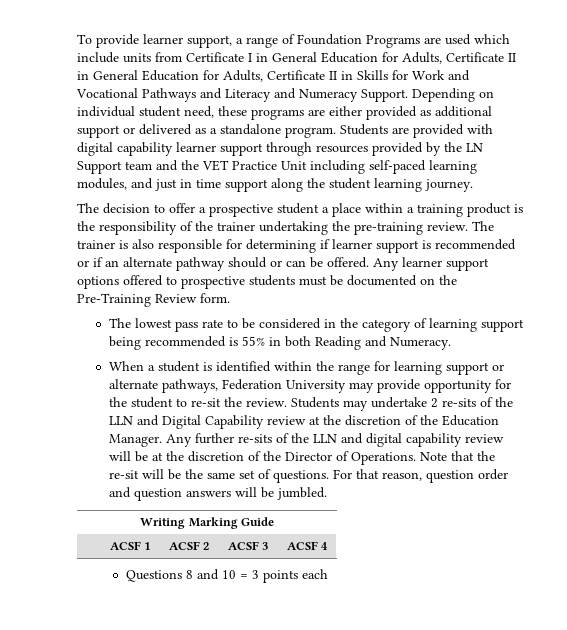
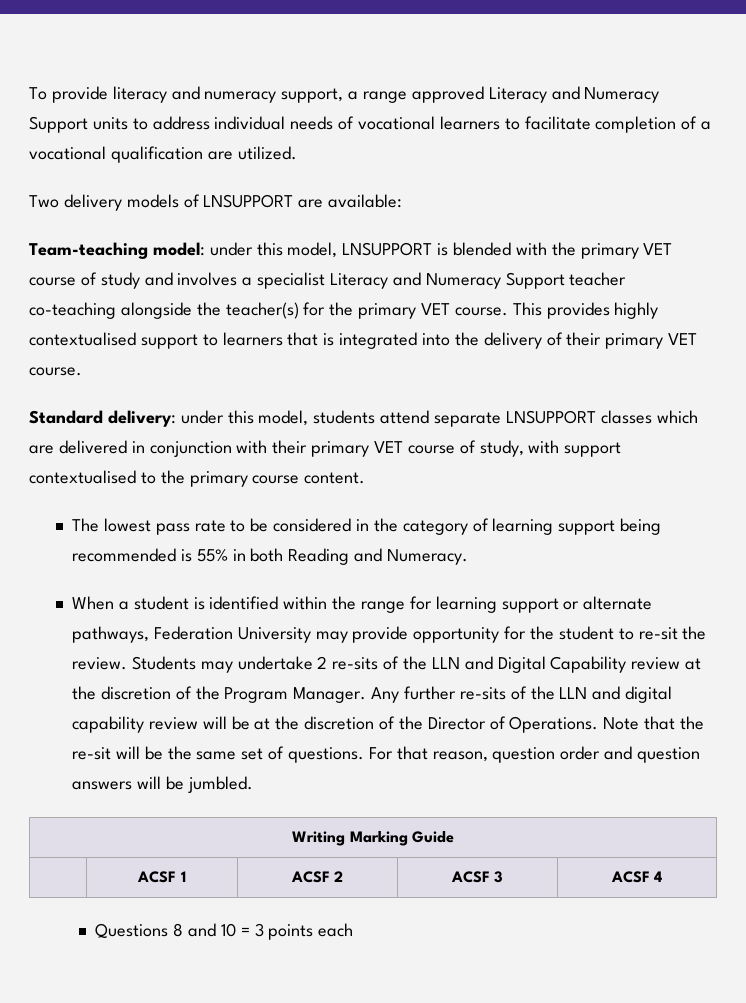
[143,34,510,48] [77,52,516,64] [77,70,470,82] [76,88,494,102] [77,106,492,120] [77,124,493,138] [77,142,483,156] [77,160,477,174] [77,178,473,192] [77,203,523,217] [77,221,494,235] [77,239,516,253] [77,257,489,271] [77,275,457,289] [77,293,230,307] learner support, a range of Foundation Programs are used which include units from Certificate I in General Education for Adults, Certificate II in General Education for Adults, Certificate II in Skills for Work and Vocational Pathways and Literacy and Numeracy Support. Depending on individual student need, these programs are either provided as additional support or delivered as a standalone program. Students are provided with digital capability learner support through resources provided by the LN Support team and the VET Practice Unit including self-paced learning modules, and just in time support along the student learning journey. // The decision to offer a prospective student a place within a training product is the responsibility of the trainer undertaking the pre-training review. The trainer is also responsible for determining if learner support is recommended or if an alternate pathway should or can be offered. Any learner support options offered to prospective students must be documented on the Pre-Training Review form. -> [112,86,660,103] [29,116,712,133] [29,146,297,163] [29,194,403,211] [29,242,673,259] [29,272,627,289] [29,302,659,319] [29,332,698,349] [29,367,82,376] [29,410,698,427] [29,440,622,457] [29,470,366,487] literacy and numeracy support, a range approved Literacy and Numeracy Support units to address individual needs of vocational learners to facilitate completion of a vocational qualification are utilized. // Two delivery models of LNSUPPORT are available: // Team-teaching model: under this model, LNSUPPORT is blended with the primary VET course of study and involves a specialist Literacy and Numeracy Support teacher co-teaching alongside the teacher(s) for the primary VET course. This provides highly contextualised support to learners that is integrated into the delivery of their primary VET course. // Standard delivery: under this model, students attend separate LNSUPPORT classes which are delivered in conjunction with their primary VET course of study, with support contextualised to the primary course content.
[441,415,499,426] Education -> [224,687,289,703] Program

